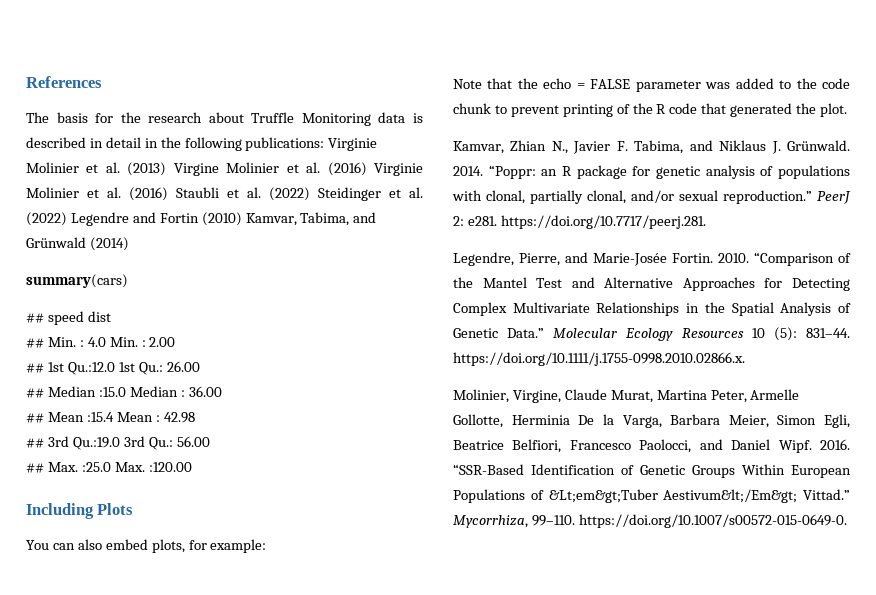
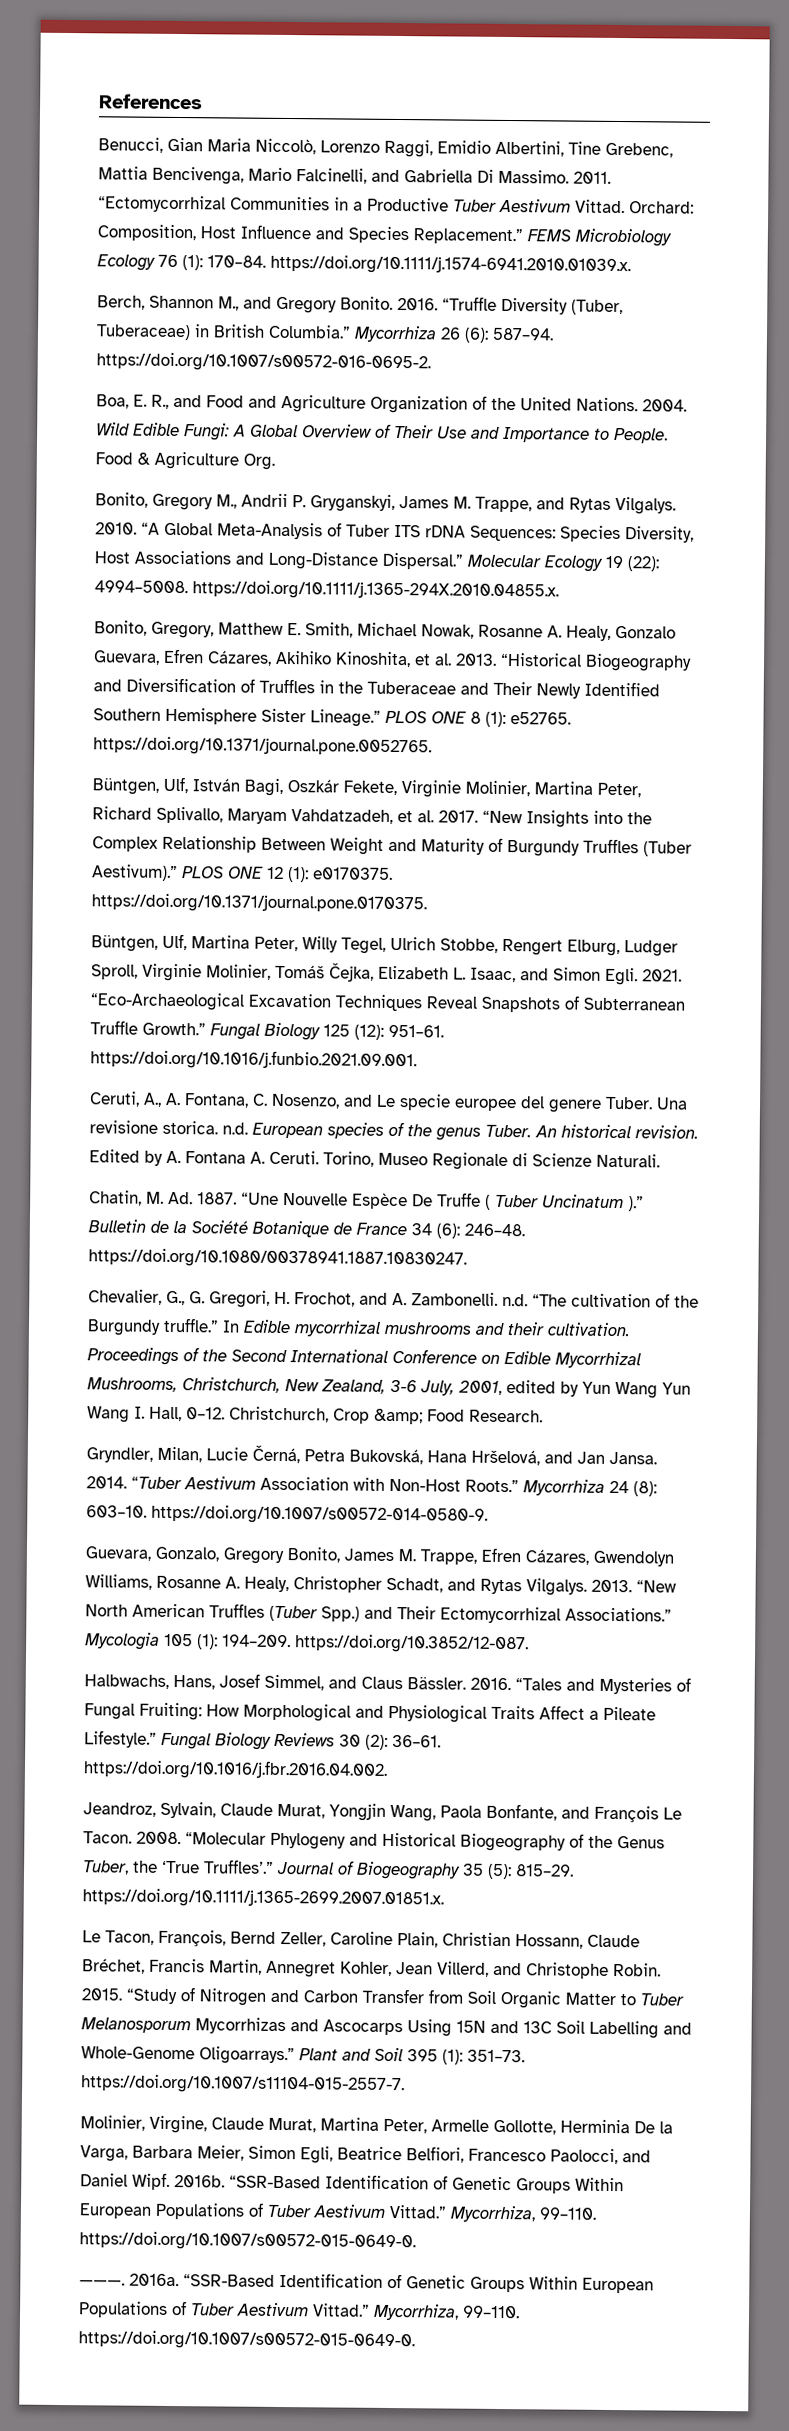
[26,112,423,126] [26,137,378,151] [26,162,424,176] [26,187,423,201] [26,212,377,226] [26,237,129,251] [26,274,128,288] [26,311,111,325] [26,337,176,348] [26,361,200,375] [26,386,222,398] [26,412,195,423] [26,436,210,450] [26,462,192,473] [26,503,134,519] [26,539,267,553] [453,78,850,92] [453,103,848,117] [453,140,850,154] [453,165,850,179] [452,190,851,204] [453,215,706,229] [453,252,851,266] [453,277,850,291] [453,302,851,316] [453,327,850,341] [453,352,745,366] The basis for the research about Truffle Monitoring data is described in detail in the following publications: Virginie Molinier et al. (2013) Virgine Molinier et al. (2016) Virginie Molinier et al. (2016) Staubli et al. (2022) Steidinger et al. (2022) Legendre and Fortin (2010) Kamvar, Tabima, and Grünwald (2014) // summary(cars) // ## speed dist // ## Min. : 4.0 Min. : 2.00 // ## 1st Qu.:12.0 1st Qu.: 26.00 // ## Median :15.0 Median : 36.00 // ## Mean :15.4 Mean : 42.98 // ## 3rd Qu.:19.0 3rd Qu.: 56.00 // ## Max. :25.0 Max. :120.00 // Including Plots // You can also embed plots, for example: // Note that the echo = FALSE parameter was added to the code chunk to prevent printing of the R code that generated the plot. // Kamvar, Zhian N., Javier F. Tabima, and Niklaus J. Grünwald. 2014. “Poppr: an R package for genetic analysis of populations with clonal, partially clonal, and/or sexual reproduction.” PeerJ 2: e281. https://doi.org/10.7717/peerj.281. // Legendre, Pierre, and Marie-Josée Fortin. 2010. “Comparison of the Mantel Test and Alternative Approaches for Detecting Complex Multivariate Relationships in the Spatial Analysis of Genetic Data.” Molecular Ecology Resources 10 (5): 831–44. https://doi.org/10.1111/j.1755-0998.2010.02866.x. -> [98,137,673,158] [98,166,611,185] [98,195,694,214] [97,224,672,247] [97,254,631,276] [97,295,623,316] [96,324,554,343] [96,352,431,373] [96,394,687,414] [96,422,668,444] [95,451,275,470] [95,492,676,515] [95,522,694,543] [94,550,659,572] [94,580,559,601] [94,620,676,641] [93,648,692,672] [93,677,660,699] [93,707,571,727] [93,736,432,757] [92,776,641,798] [92,806,652,828] [92,835,692,857] [92,864,393,883] [91,893,427,914] [91,933,678,957] [91,963,682,986] [90,992,685,1013] [90,1020,444,1041] [90,1049,417,1071] [89,1091,688,1113] [89,1120,699,1141] [89,1149,660,1171] [89,1190,644,1212] [88,1219,525,1239] [88,1248,467,1269] [88,1289,699,1308] [87,1317,631,1337] [87,1347,641,1369] [87,1377,691,1399] [87,1406,543,1425] [86,1445,657,1466] [86,1476,657,1497] [86,1504,488,1525] [85,1546,674,1567] [85,1574,677,1596] [85,1603,672,1624] [85,1632,529,1654] [84,1673,691,1695] [84,1702,656,1723] [84,1730,441,1750] [83,1759,388,1780] [83,1801,682,1823] [83,1831,665,1852] [83,1859,574,1880] [82,1888,444,1909] [82,1929,640,1949] [82,1958,661,1979] [81,1987,684,2009] [81,2017,692,2039] [81,2046,525,2065] [81,2074,405,2095] Benucci, Gian Maria Niccolò, Lorenzo Raggi, Emidio Albertini, Tine Grebenc, Mattia Bencivenga, Mario Falcinelli, and Gabriella Di Massimo. 2011. “Ectomycorrhizal Communities in a Productive Tuber Aestivum Vittad. Orchard: Composition, Host Influence and Species Replacement.” FEMS Microbiology Ecology 76 (1): 170–84. https://doi.org/10.1111/j.1574-6941.2010.01039.x. // Berch, Shannon M., and Gregory Bonito. 2016. “Truffle Diversity (Tuber, Tuberaceae) in British Columbia.” Mycorrhiza 26 (6): 587–94. https://doi.org/10.1007/s00572-016-0695-2. // Boa, E. R., and Food and Agriculture Organization of the United Nations. 2004. Wild Edible Fungi: A Global Overview of Their Use and Importance to People. Food & Agriculture Org. // Bonito, Gregory M., Andrii P. Gryganskyi, James M. Trappe, and Rytas Vilgalys. 2010. “A Global Meta-Analysis of Tuber ITS rDNA Sequences: Species Diversity, Host Associations and Long-Distance Dispersal.” Molecular Ecology 19 (22): 4994–5008. https://doi.org/10.1111/j.1365-294X.2010.04855.x. // Bonito, Gregory, Matthew E. Smith, Michael Nowak, Rosanne A. Healy, Gonzalo Guevara, Efren Cázares, Akihiko Kinoshita, et al. 2013. “Historical Biogeography and Diversification of Truffles in the Tuberaceae and Their Newly Identified Southern Hemisphere Sister Lineage.” PLOS ONE 8 (1): e52765. https://doi.org/10.1371/journal.pone.0052765. // Büntgen, Ulf, István Bagi, Oszkár Fekete, Virginie Molinier, Martina Peter, Richard Splivallo, Maryam Vahdatzadeh, et al. 2017. “New Insights into the Complex Relationship Between Weight and Maturity of Burgundy Truffles (Tuber Aestivum).” PLOS ONE 12 (1): e0170375. https://doi.org/10.1371/journal.pone.0170375. // Büntgen, Ulf, Martina Peter, Willy Tegel, Ulrich Stobbe, Rengert Elburg, Ludger Sproll, Virginie Molinier, Tomáš Čejka, Elizabeth L. Isaac, and Simon Egli. 2021. “Eco-Archaeological Excavation Techniques Reveal Snapshots of Subterranean Truffle Growth.” Fungal Biology 125 (12): 951–61. https://doi.org/10.1016/j.funbio.2021.09.001. // Ceruti, A., A. Fontana, C. Nosenzo, and Le specie europee del genere Tuber. Una revisione storica. n.d. European species of the genus Tuber. An historical revision. Edited by A. Fontana A. Ceruti. Torino, Museo Regionale di Scienze Naturali. // Chatin, M. Ad. 1887. “Une Nouvelle Espèce De Truffe ( Tuber Uncinatum ).” Bulletin de la Société Botanique de France 34 (6): 246–48. https://doi.org/10.1080/00378941.1887.10830247. // Chevalier, G., G. Gregori, H. Frochot, and A. Zambonelli. n.d. “The cultivation of the Burgundy truffle.” In Edible mycorrhizal mushrooms and their cultivation. Proceedings of the Second International Conference on Edible Mycorrhizal Mushrooms, Christchurch, New Zealand, 3-6 July, 2001, edited by Yun Wang Yun Wang I. Hall, 0–12. Christchurch, Crop &amp; Food Research. // Gryndler, Milan, Lucie Černá, Petra Bukovská, Hana Hršelová, and Jan Jansa. 2014. “Tuber Aestivum Association with Non-Host Roots.” Mycorrhiza 24 (8): 603–10. https://doi.org/10.1007/s00572-014-0580-9. // Guevara, Gonzalo, Gregory Bonito, James M. Trappe, Efren Cázares, Gwendolyn Williams, Rosanne A. Healy, Christopher Schadt, and Rytas Vilgalys. 2013. “New North American Truffles (Tuber Spp.) and Their Ectomycorrhizal Associations.” Mycologia 105 (1): 194–209. https://doi.org/10.3852/12-087. // Halbwachs, Hans, Josef Simmel, and Claus Bässler. 2016. “Tales and Mysteries of Fungal Fruiting: How Morphological and Physiological Traits Affect a Pileate Lifestyle.” Fungal Biology Reviews 30 (2): 36–61. https://doi.org/10.1016/j.fbr.2016.04.002. // Jeandroz, Sylvain, Claude Murat, Yongjin Wang, Paola Bonfante, and François Le Tacon. 2008. “Molecular Phylogeny and Historical Biogeography of the Genus Tuber, the ‘True Truffles’.” Journal of Biogeography 35 (5): 815–29. https://doi.org/10.1111/j.1365-2699.2007.01851.x. // Le Tacon, François, Bernd Zeller, Caroline Plain, Christian Hossann, Claude Bréchet, Francis Martin, Annegret Kohler, Jean Villerd, and Christophe Robin. 2015. “Study of Nitrogen and Carbon Transfer from Soil Organic Matter to Tuber Melanosporum Mycorrhizas and Ascocarps Using 15N and 13C Soil Labelling and Whole-Genome Oligoarrays.” Plant and Soil 395 (1): 351–73. https://doi.org/10.1007/s11104-015-2557-7.
[820,439,851,450] [453,464,851,478] [453,489,850,503] [453,514,847,528] 2016. “SSR-Based Identification of Genetic Groups Within European Populations of &Lt;em&gt;Tuber Aestivum&lt;/Em&gt; Vittad.” Mycorrhiza, 99–110. https://doi.org/10.1007/s00572-015-0649-0. -> [174,2174,624,2194] [79,2202,597,2223] [79,2231,416,2252] [79,2272,654,2294] [78,2301,520,2321] [78,2330,415,2351] 2016b. “SSR-Based Identification of Genetic Groups Within European Populations of Tuber Aestivum Vittad.” Mycorrhiza, 99–110. https://doi.org/10.1007/s00572-015-0649-0. // ———. 2016a. “SSR-Based Identification of Genetic Groups Within European Populations of Tuber Aestivum Vittad.” Mycorrhiza, 99–110. https://doi.org/10.1007/s00572-015-0649-0.

